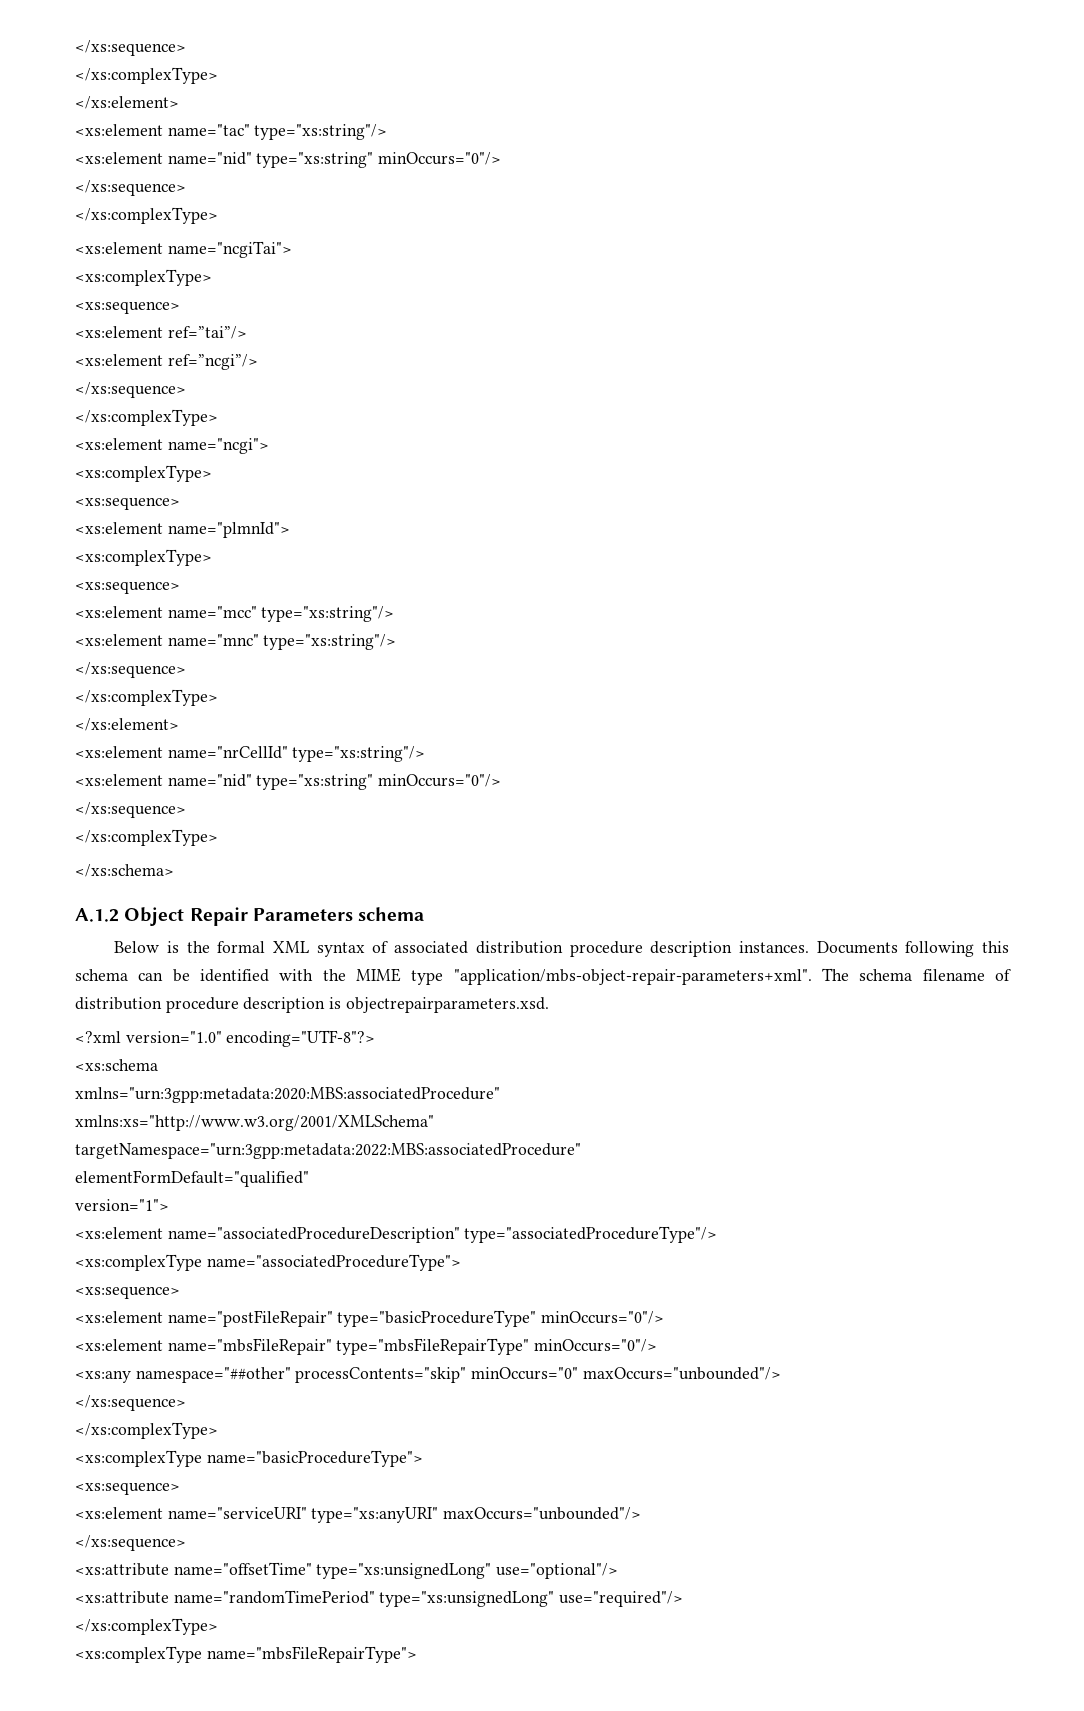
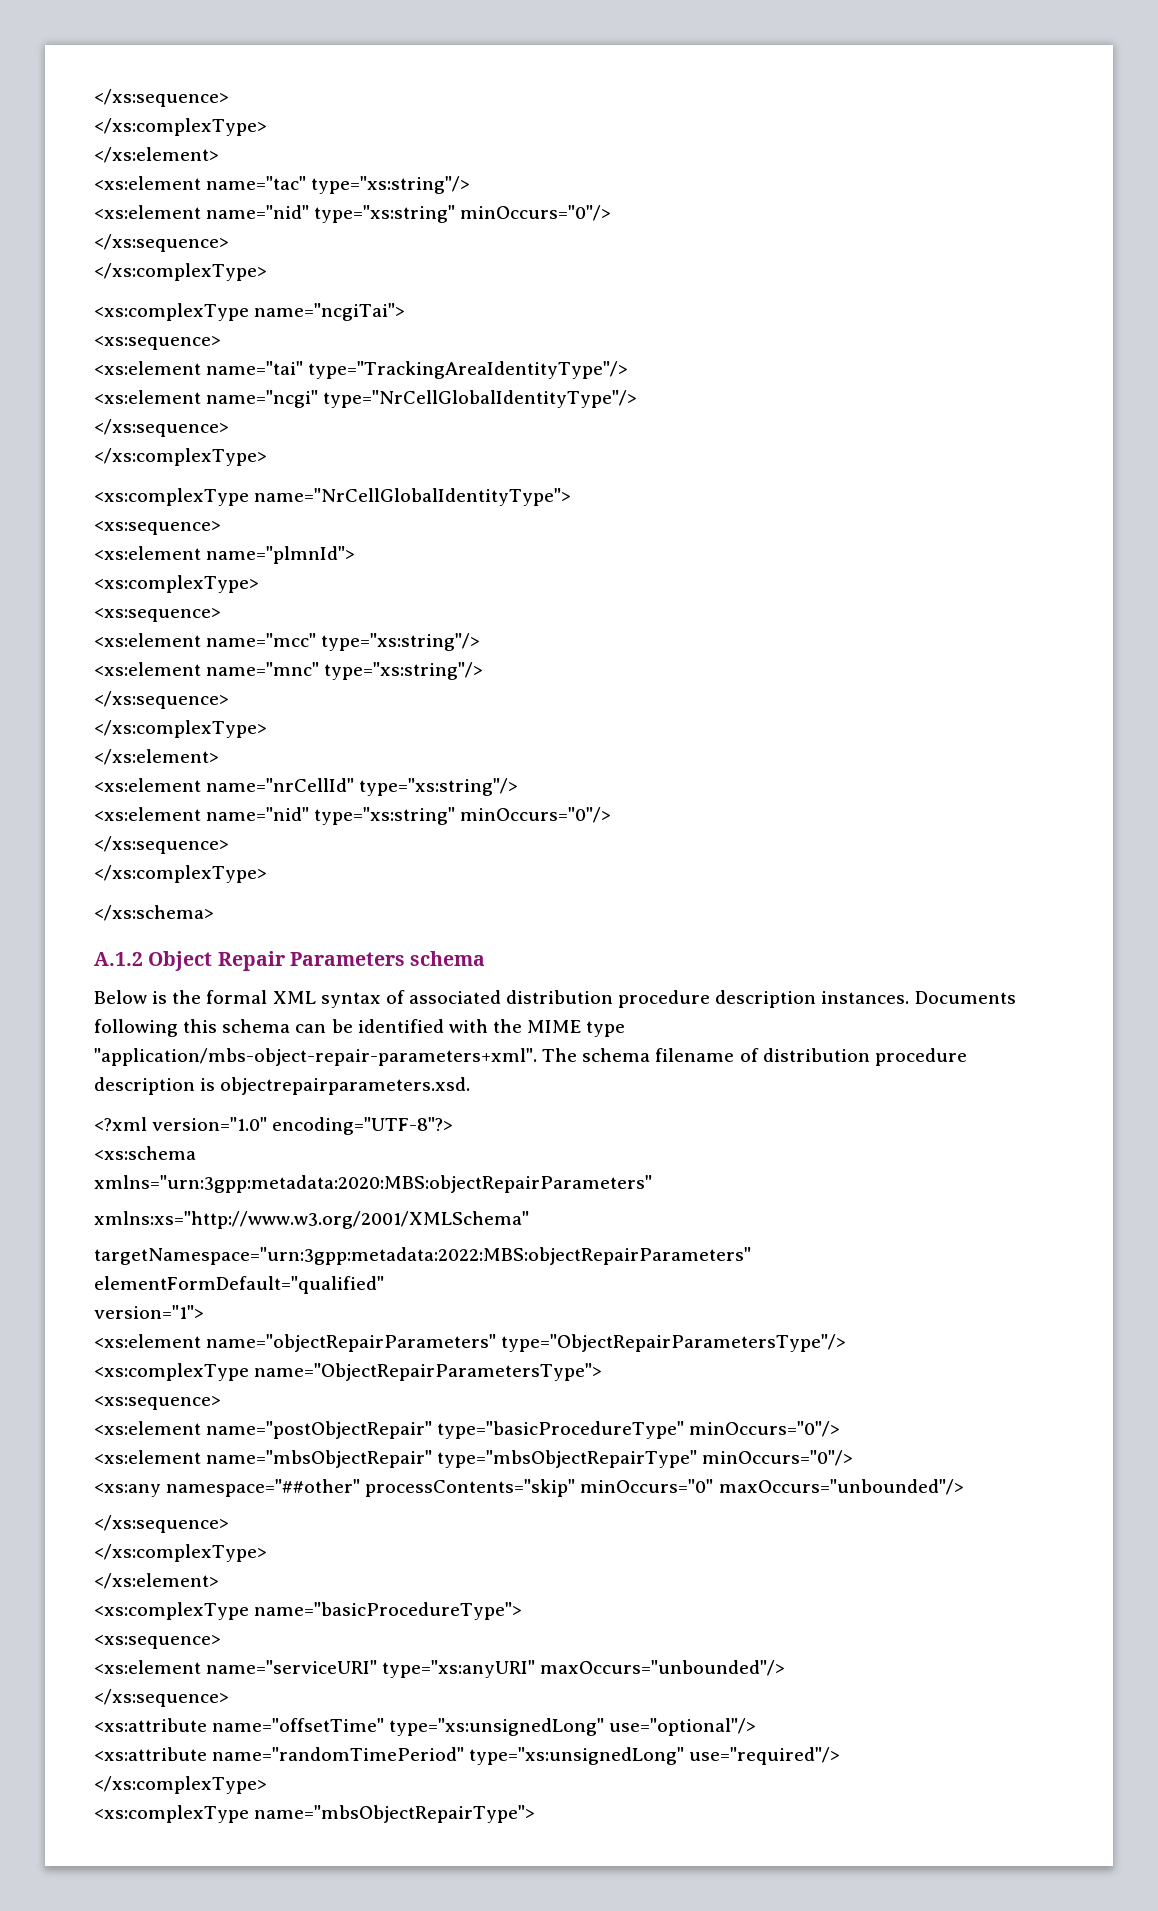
[75,242,163,254] <xs:element -> [94,303,249,321] <xs:complexType
[75,269,212,286] [75,301,180,314] [75,326,247,339] [75,354,258,370] [75,382,186,398] [75,409,218,426] [75,438,269,454] [75,465,212,482] // <xs:complexType> // <xs:sequence> // <xs:element ref=”tai”/> // <xs:element ref=”ncgi”/> // </xs:sequence> // </xs:complexType> // <xs:element name="ncgi"> // <xs:complexType> -> [94,336,221,350] [94,361,629,379] [94,390,638,408] [94,419,229,437] [94,448,267,466] [94,488,572,506] // <xs:sequence> // <xs:element name="tai" type="TrackingAreaIdentityType"/> // <xs:element name="ncgi" type="NrCellGlobalIdentityType"/> // </xs:sequence> // </xs:complexType> // <xs:complexType name="NrCellGlobalIdentityType">
[75,1087,500,1103] xmlns="urn:3gpp:metadata:2020:MBS:associatedProcedure" -> [94,1175,652,1193] xmlns="urn:3gpp:metadata:2020:MBS:objectRepairParameters"
[75,1143,581,1159] targetNamespace="urn:3gpp:metadata:2022:MBS:associatedProcedure" -> [94,1247,751,1265] targetNamespace="urn:3gpp:metadata:2022:MBS:objectRepairParameters"
[167,1226,718,1243] [75,1254,461,1271] [75,1286,180,1299] [75,1310,333,1327] name="associatedProcedureDescription" type="associatedProcedureType"/> // <xs:complexType name="associatedProcedureType"> // <xs:sequence> // <xs:element name="postFileRepair" -> [206,1334,847,1352] [94,1363,603,1381] [94,1396,221,1410] [94,1421,433,1439] name="objectRepairParameters" type="ObjectRepairParametersType"/> // <xs:complexType name="ObjectRepairParametersType"> // <xs:sequence> // <xs:element name="postObjectRepair"
[167,1338,530,1355] name="mbsFileRepair" type="mbsFileRepairType" -> [206,1450,698,1468] name="mbsObjectRepair" type="mbsObjectRepairType"
(218, 1430) none -> [94,1573,219,1589] // </xs:element>
[206,1646,417,1663] name="mbsFileRepairType"> -> [254,1805,536,1823] name="mbsObjectRepairType">

